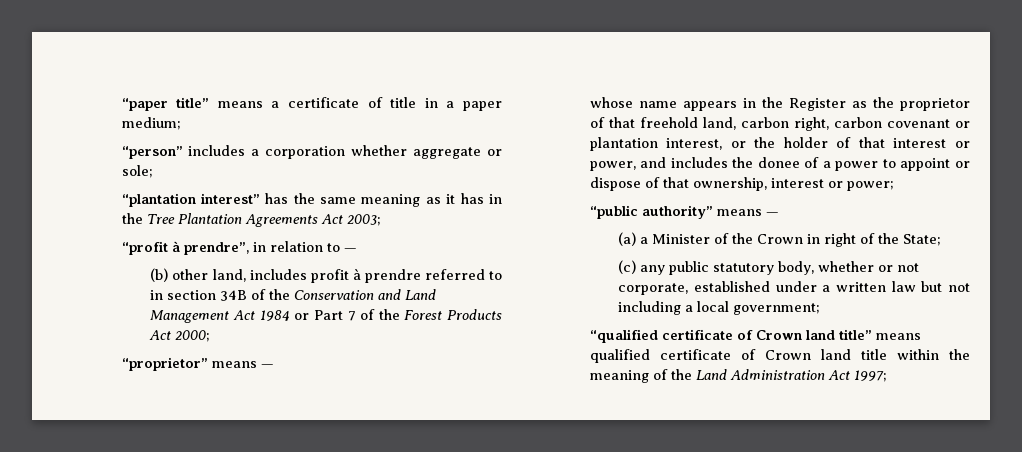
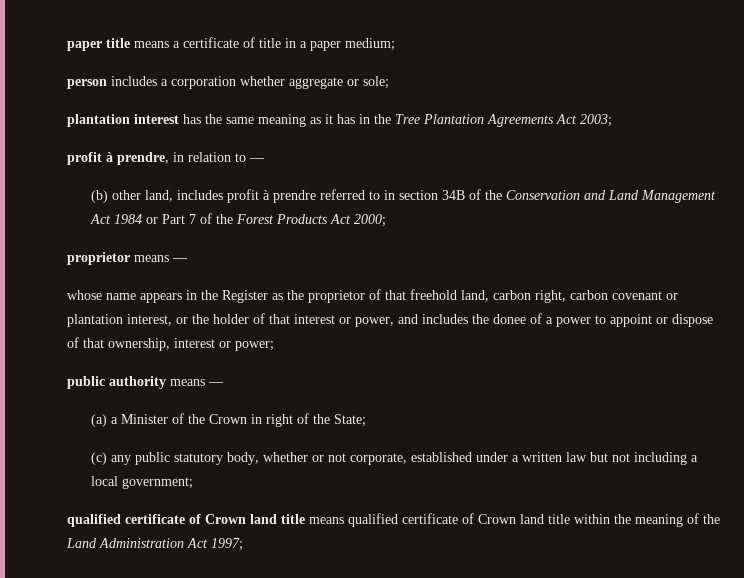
[121,97,210,111] “paper title” -> [66,38,130,51] paper title
[121,146,183,159] “person” -> [66,79,107,89] person
[121,193,260,207] “plantation interest” -> [66,114,179,127] plantation interest
[121,241,249,255] “profit à prendre”, -> [66,152,169,165] profit à prendre,
[121,357,208,371] “proprietor” -> [66,252,130,265] proprietor
[589,205,713,219] “public authority” -> [66,376,166,389] public authority
[589,329,872,343] “qualified certificate of Crown land title” -> [66,514,305,527] qualified certificate of Crown land title

